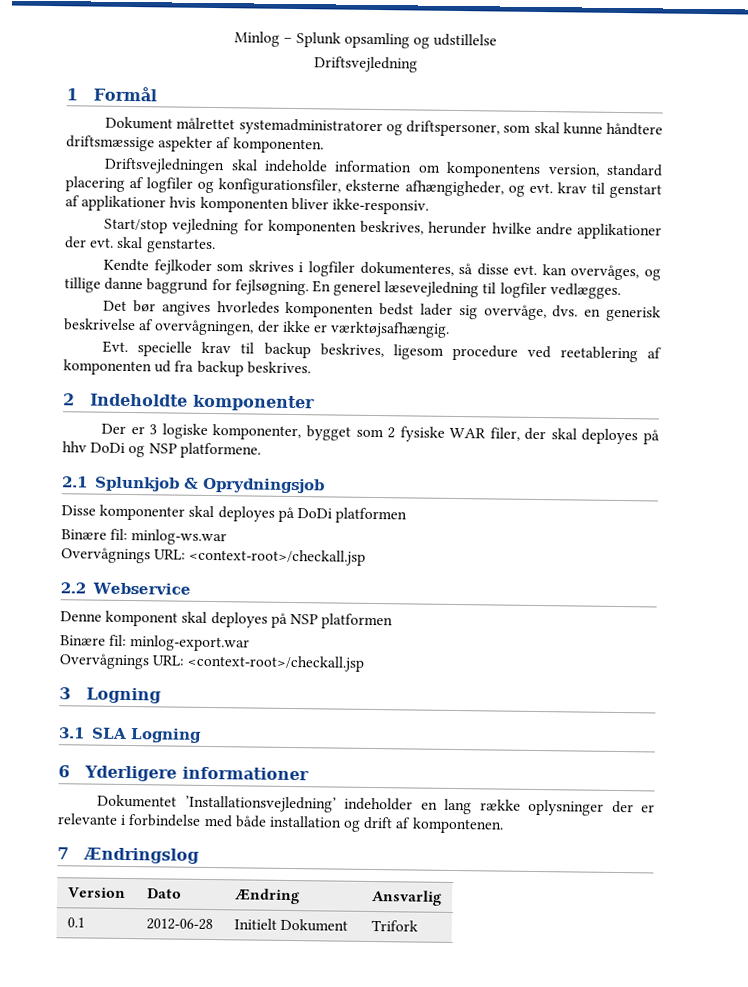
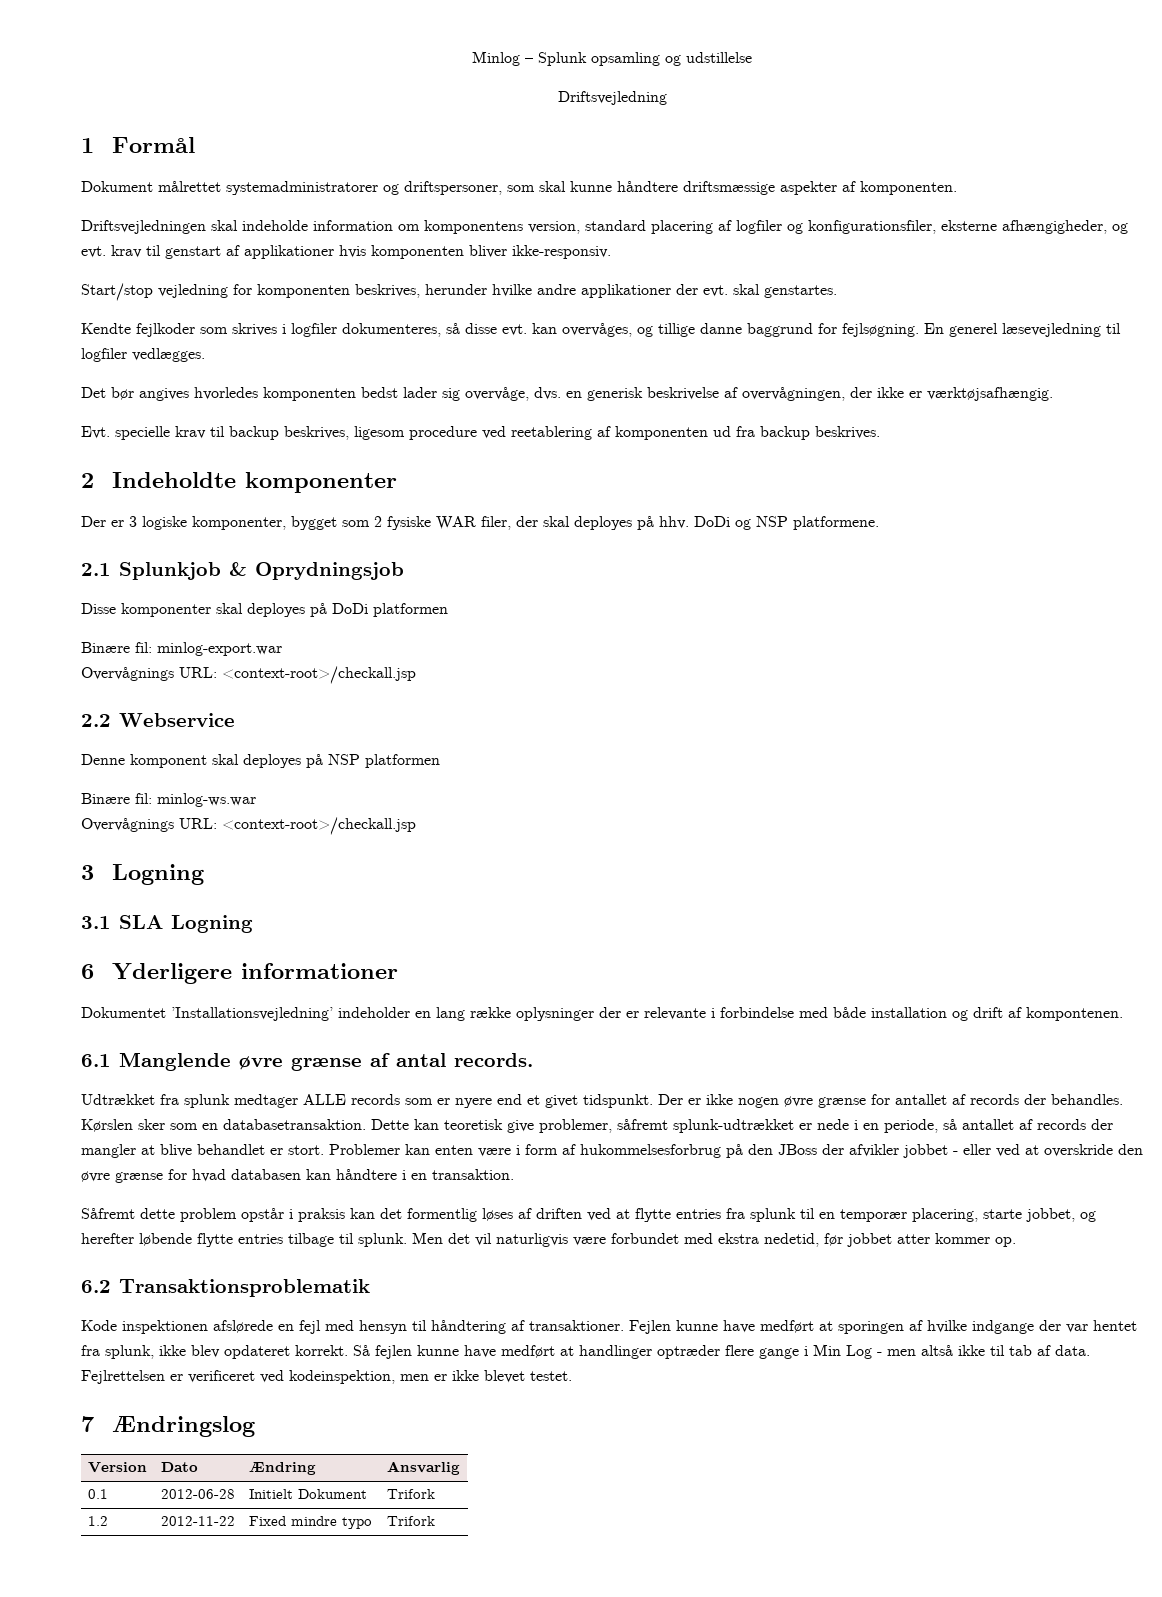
[62,441,87,453] hhv -> [659,516,689,529] hhv.
[131,529,228,546] minlog-ws.war -> [157,642,282,656] minlog-export.war
[130,635,251,652] minlog-export.war -> [157,793,256,807] minlog-ws.war
(504, 825) none -> [81,1052,533,1071] [81,1094,1123,1108] [81,1119,1113,1133] [81,1144,1143,1158] [81,1169,514,1183] [81,1208,1096,1222] [81,1232,1016,1247] [81,1279,370,1297] [81,1320,1137,1334] [81,1344,1090,1359] [81,1370,572,1384] // 6.1 Manglende øvre grænse af antal records. // Udtrækket fra splunk medtager ALLE records som er nyere end et givet tidspunkt. Der er ikke nogen øvre grænse for antallet af records der behandles. Kørslen sker som en databasetransaktion. Dette kan teoretisk give problemer, såfremt splunk-udtrækket er nede i en periode, så antallet af records der mangler at blive behandlet er stort. Problemer kan enten være i form af hukommelsesforbrug på den JBoss der afvikler jobbet - eller ved at overskride den øvre grænse for hvad databasen kan håndtere i en transaktion. // Såfremt dette problem opstår i praksis kan det formentlig løses af driften ved at flytte entries fra splunk til en temporær placering, starte jobbet, og herefter løbende flytte entries tilbage til splunk. Men det vil naturligvis være forbundet med ekstra nedetid, før jobbet atter kommer op. // 6.2 Transaktionsproblematik // Kode inspektionen afslørede en fejl med hensyn til håndtering af transaktioner. Fejlen kunne have medført at sporingen af hvilke indgange der var hentet fra splunk, ikke blev opdateret korrekt. Så fejlen kunne have medført at handlinger optræder flere gange i Min Log - men altså ikke til tab af data. Fejlrettelsen er verificeret ved kodeinspektion, men er ikke blevet testet.
(418, 925) none -> [87,1516,108,1526] [160,1516,235,1526] [248,1516,372,1529] [386,1516,435,1526] // 1.2 | 2012-11-22 | Fixed mindre typo | Trifork

